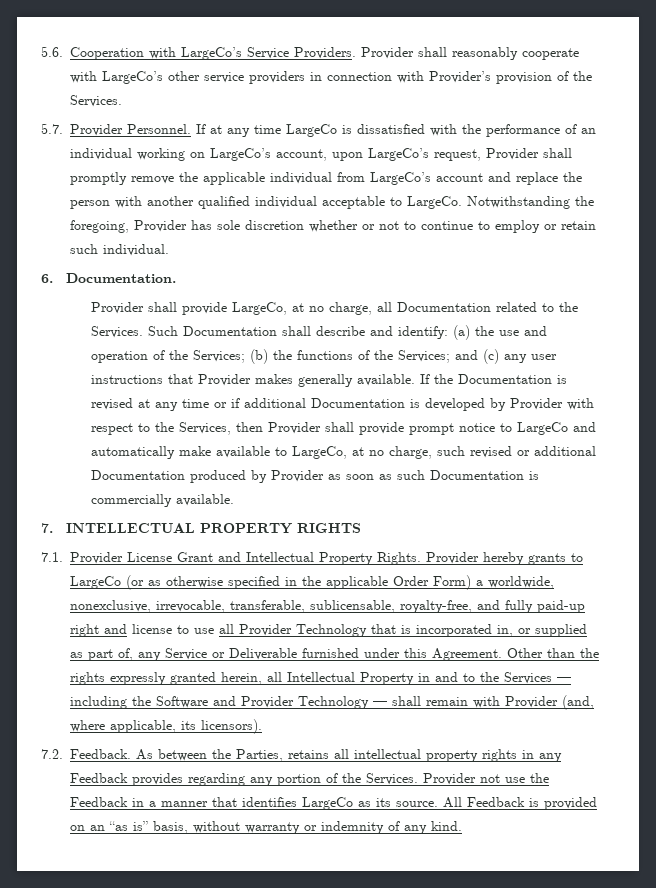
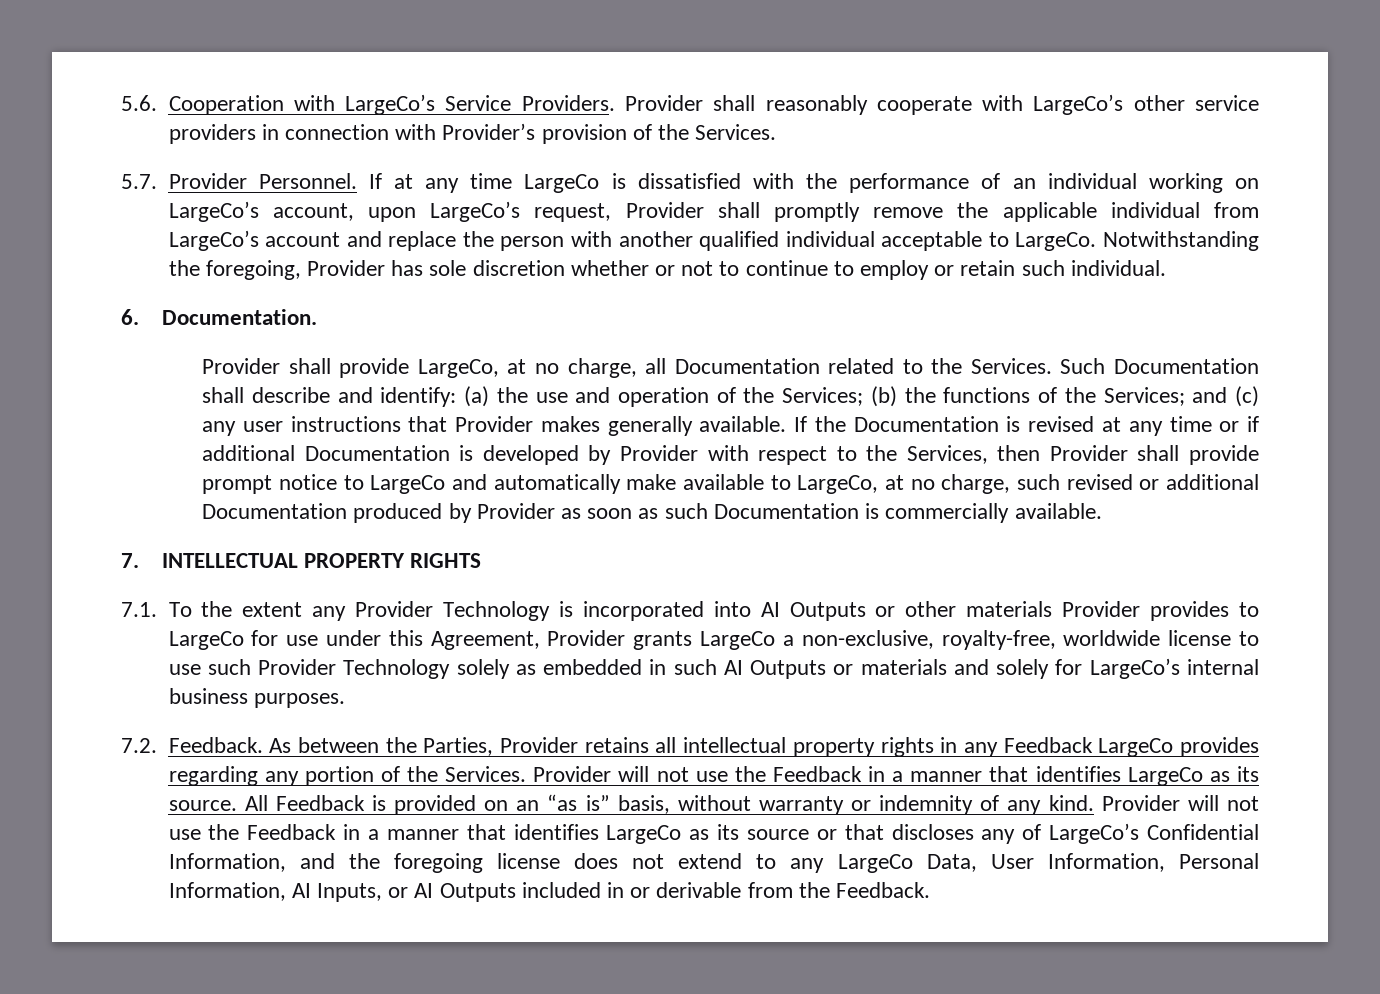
[70,552,583,565] [70,575,554,590] [70,600,585,613] [70,624,127,637] Provider License Grant and Intellectual Property Rights. Provider hereby grants to LargeCo (or as otherwise specified in the applicable Order Form) a worldwide, nonexclusive, irrevocable, transferable, sublicensable, royalty-free, and fully paid-up right and -> [168,601,1259,621] [168,630,1161,650] To the extent any Provider Technology is incorporated into AI Outputs or other materials Provider provides to LargeCo for use under this Agreement, Provider grants LargeCo a non-exclusive, royalty-free, worldwide
[219,624,587,637] [70,648,599,661] [70,672,571,685] [70,695,594,710] [70,719,262,734] all Provider Technology that is incorporated in, or supplied as part of, any Service or Deliverable furnished under this Agreement. Other than the rights expressly granted herein, all Intellectual Property in and to the Services — including the Software and Provider Technology — shall remain with Provider (and, where applicable, its licensors). -> [207,658,1259,679] [168,688,345,708] such Provider Technology solely as embedded in such AI Outputs or materials and solely for LargeCo’s internal business purposes.
(283, 755) none -> [499,737,578,753] Provider
(128, 778) none -> [1098,738,1174,757] LargeCo
(476, 779) none -> [618,766,650,782] will
(462, 826) none -> [1101,795,1259,811] [168,823,1259,844] [168,853,1260,873] [168,882,931,902] Provider will not use the Feedback in a manner that identifies LargeCo as its source or that discloses any of LargeCo’s Confidential Information, and the foregoing license does not extend to any LargeCo Data, User Information, Personal Information, AI Inputs, or AI Outputs included in or derivable from the Feedback.

